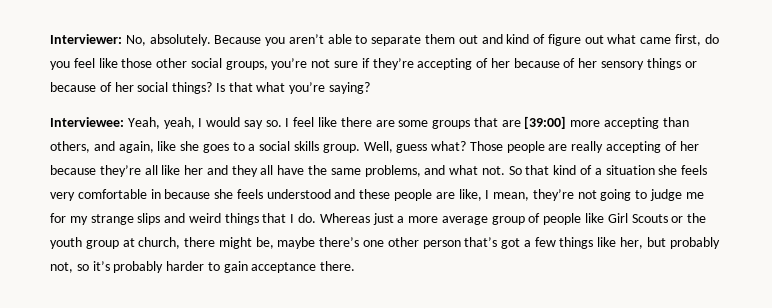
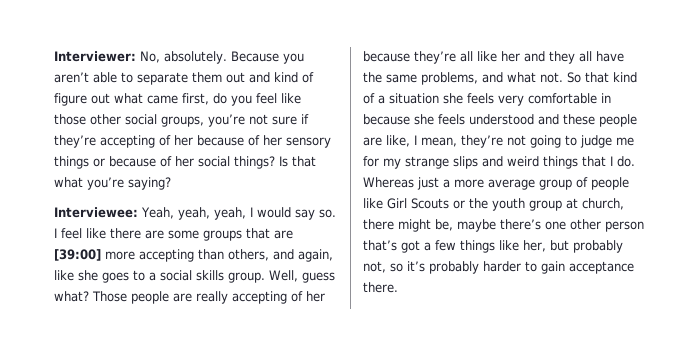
(195, 123) none -> [213,207,246,220] yeah,

